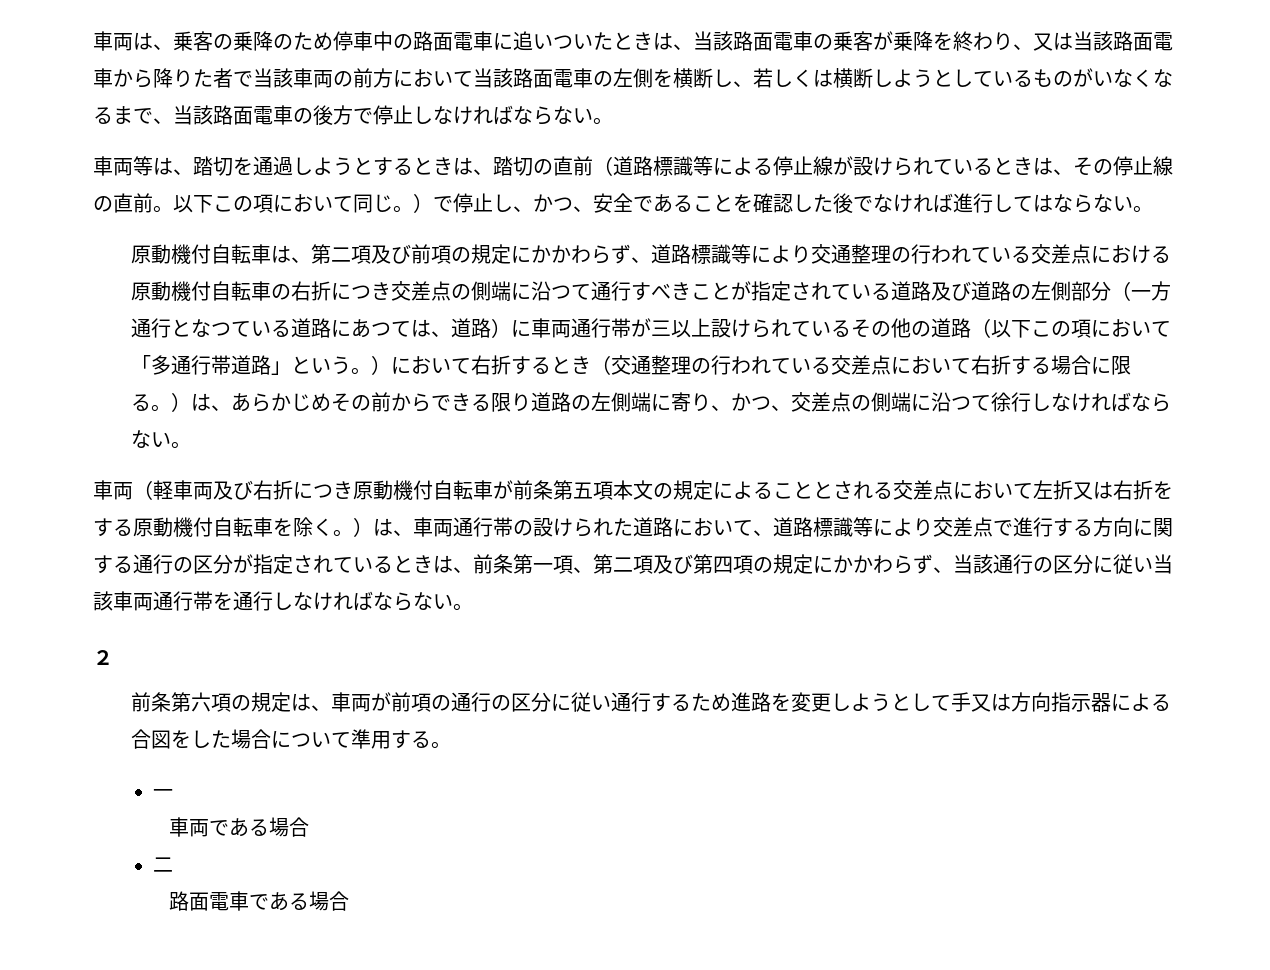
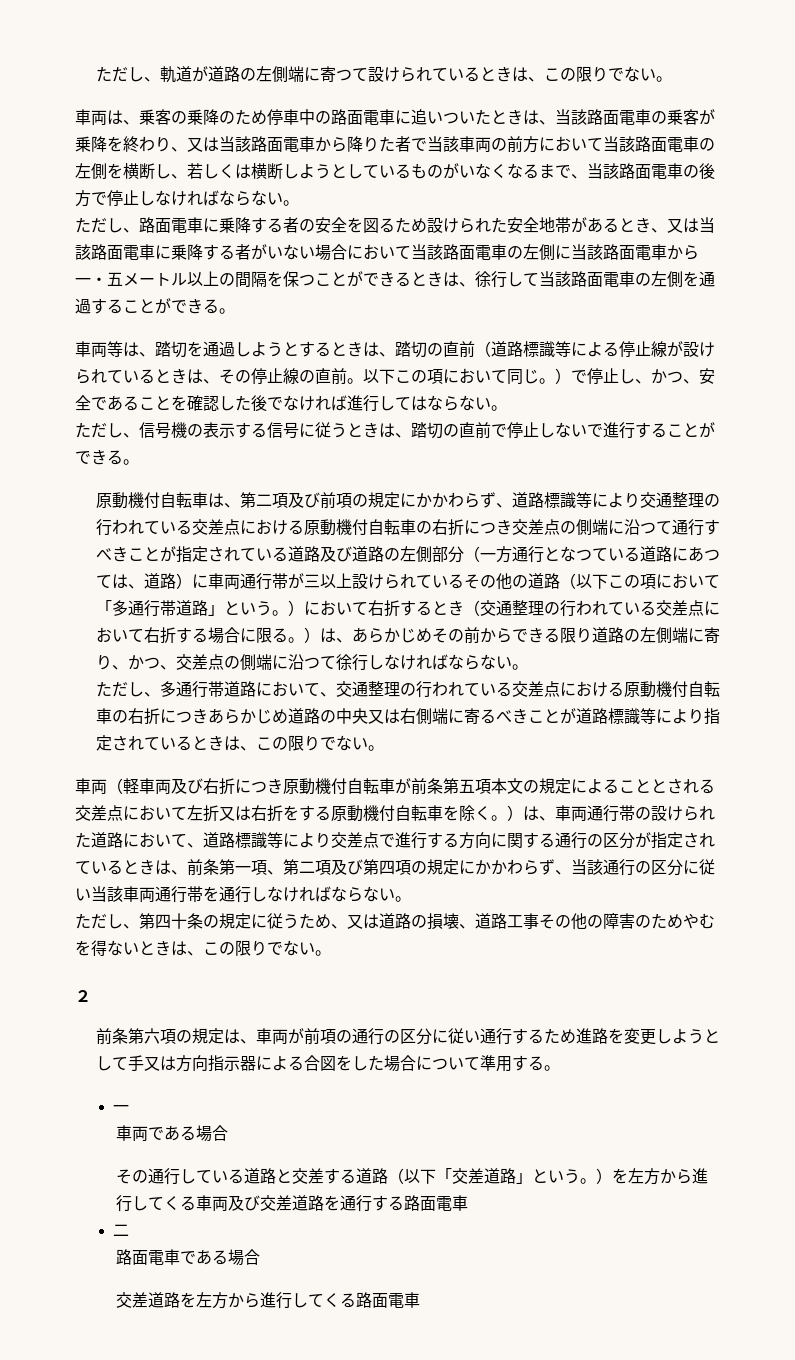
(93, 41) none -> [95,66,672,83] ただし、軌道が道路の左側端に寄つて設けられているときは、この限りでない。 //
(613, 121) none -> [75,217,715,233] [75,244,699,261] [75,271,715,288] [75,298,235,314] // ただし、路面電車に乗降する者の安全を図るため設けられた安全地帯があるとき、又は当該路面電車に乗降する者がいない場合において当該路面電車の左側に当該路面電車から一・五メートル以上の間隔を保つことができるときは、徐行して当該路面電車の左側を通過することができる。
(1153, 209) none -> [75,422,715,439] [75,449,139,465] // ただし、信号機の表示する信号に従うときは、踏切の直前で停止しないで進行することができる。
(191, 445) none -> [95,681,720,698] [95,708,720,725] [95,735,384,751] // ただし、多通行帯道路において、交通整理の行われている交差点における原動機付自転車の右折につきあらかじめ道路の中央又は右側端に寄るべきことが道路標識等により指定されているときは、この限りでない。
(473, 607) none -> [75,913,715,930] [75,940,331,956] // ただし、第四十条の規定に従うため、又は道路の損壊、道路工事その他の障害のためやむを得ないときは、この限りでない。
(309, 827) none -> [116,1168,709,1185] [116,1195,469,1212] // その通行している道路と交差する道路（以下「交差道路」という。）を左方から進行してくる車両及び交差道路を通行する路面電車
(349, 901) none -> [116,1292,421,1309] // 交差道路を左方から進行してくる路面電車

